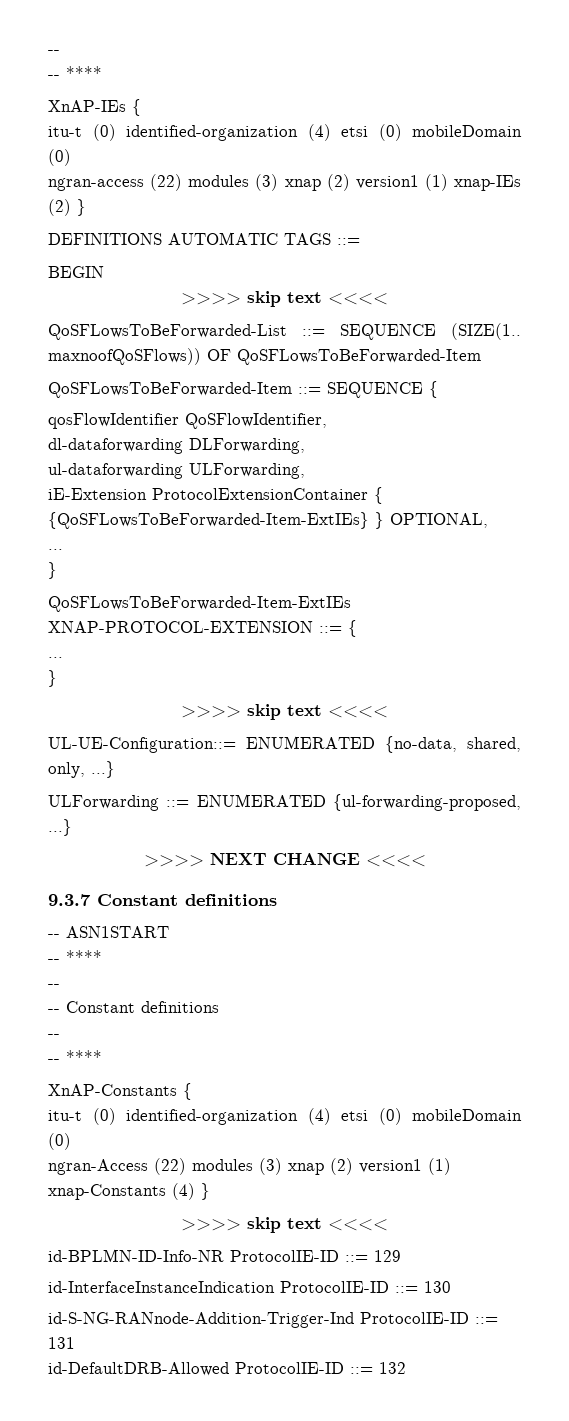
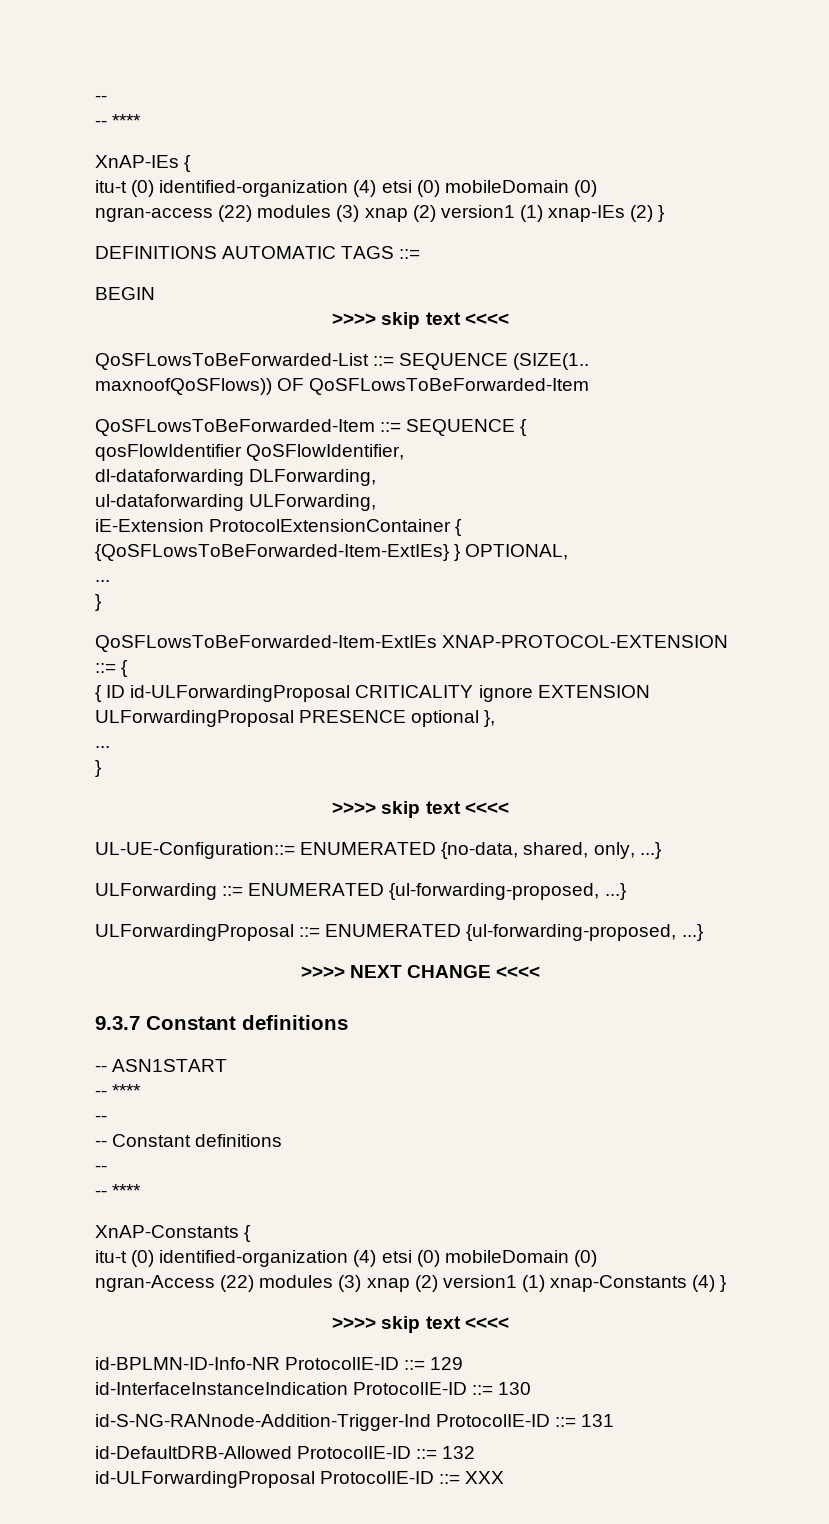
(357, 628) none -> [95,685,650,702] [95,710,496,727] // { ID id-ULForwardingProposal CRITICALITY ignore EXTENSION ULForwardingProposal PRESENCE optional },
(72, 827) none -> [95,924,703,941] // ULForwardingProposal ::= ENUMERATED {ul-forwarding-proposed, ...}
(406, 1368) none -> [95,1471,505,1488] // id-ULForwardingProposal ProtocolIE-ID ::= XXX

